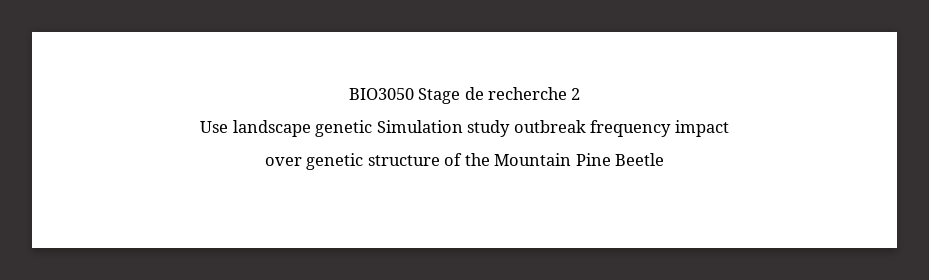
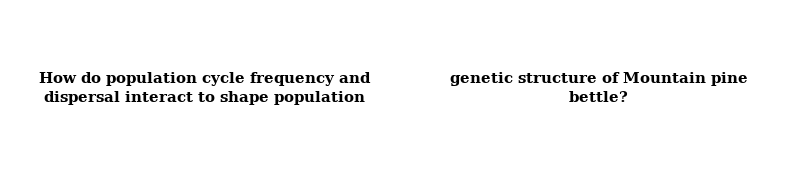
[348,87,581,104] [200,120,729,137] [264,153,665,170] BIO3050 Stage de recherche 2 // Use landscape genetic Simulation study outbreak frequency impact // over genetic structure of the Mountain Pine Beetle -> [39,72,371,86] [44,91,365,105] [449,72,748,86] [569,91,628,102] How do population cycle frequency and dispersal interact to shape population genetic structure of Mountain pine bettle?

